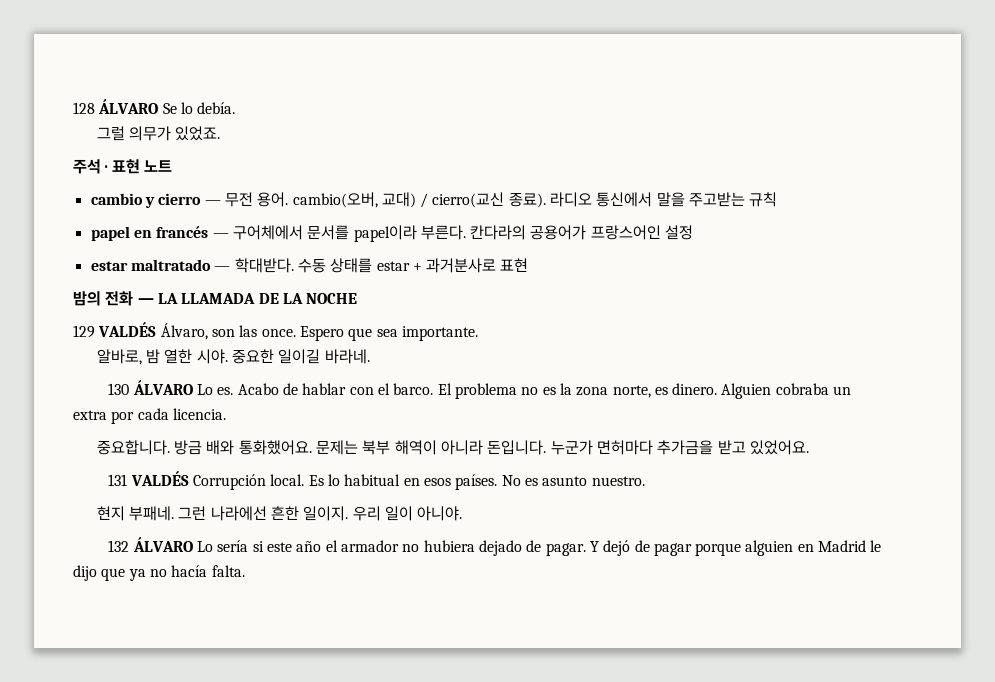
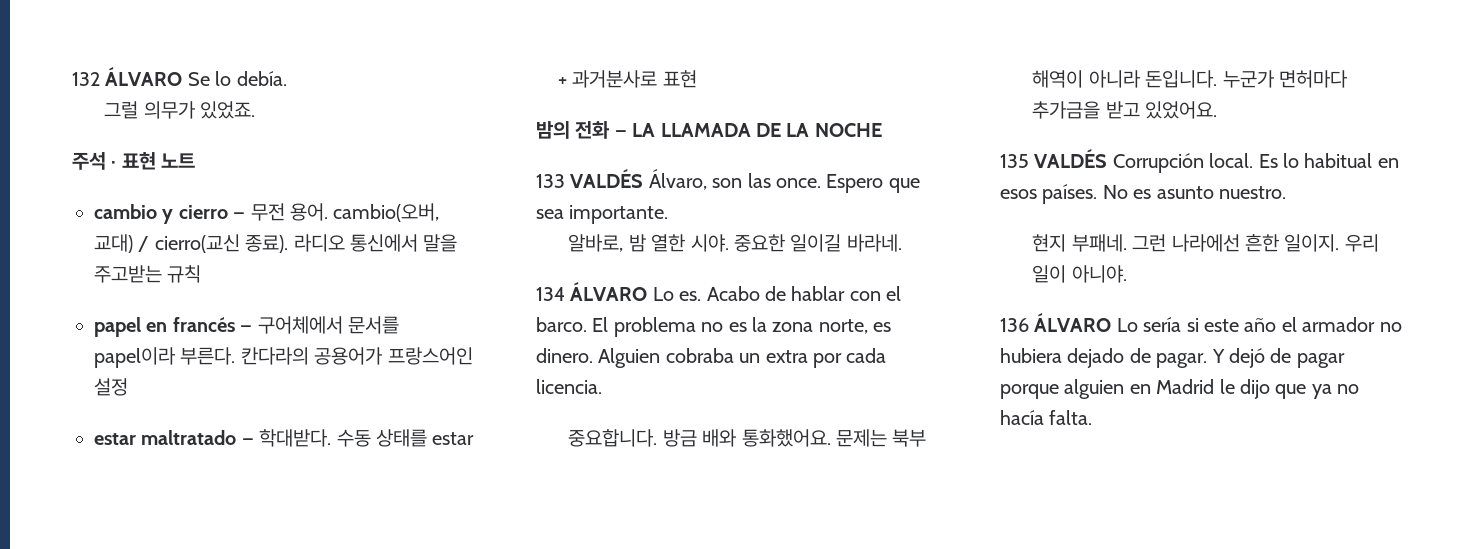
[73,102,95,114] 128 -> [72,72,100,86] 132
[73,325,95,338] 129 -> [536,174,565,188] 133
[108,383,130,395] 130 -> [536,287,565,301] 134
[108,474,128,486] 131 -> [1000,154,1029,168] 135
[108,540,130,552] 132 -> [1000,318,1029,332] 136

